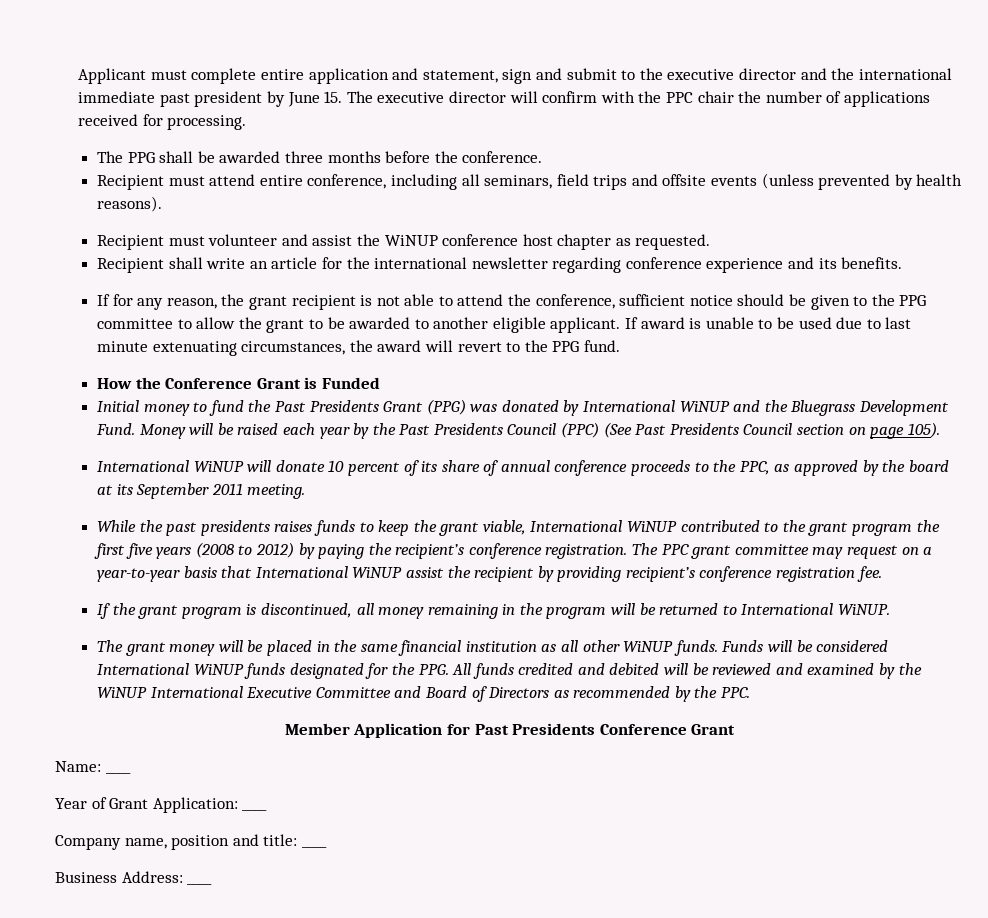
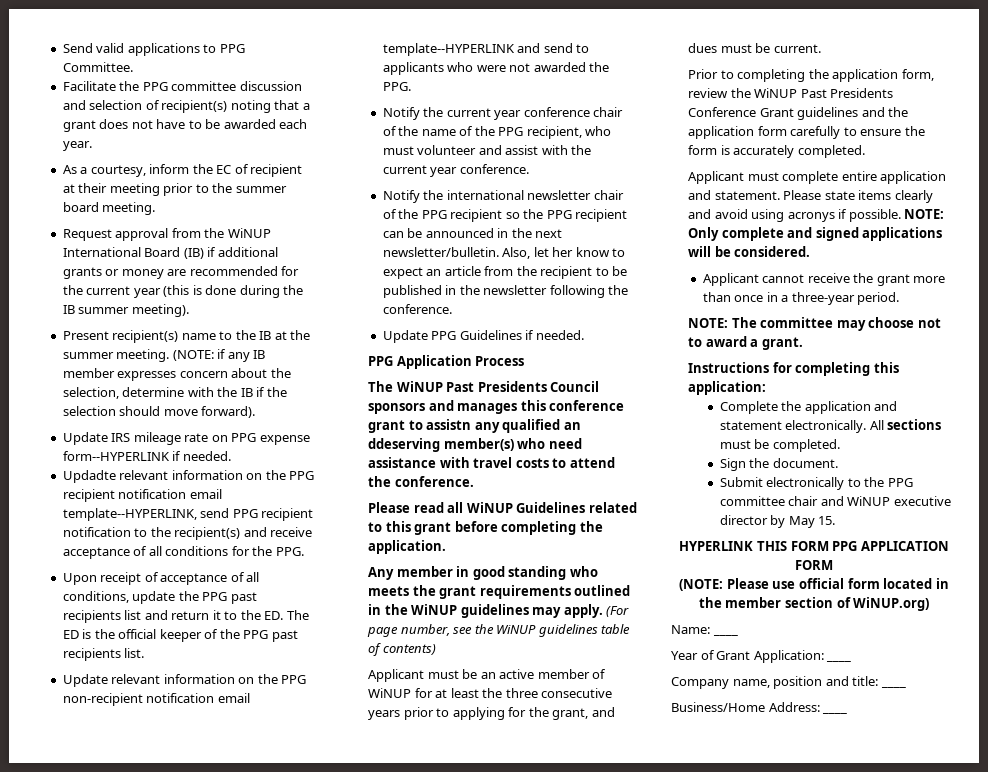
(78, 76) none -> [62,43,245,56] [62,62,133,72] [62,81,302,91] [62,100,310,113] [62,119,308,132] [62,141,92,151] [62,164,303,177] [62,183,287,196] [62,202,156,215] [62,228,271,241] [62,247,278,259] [62,266,300,279] [62,285,304,298] [62,304,189,317] [62,330,311,343] [62,349,266,362] [62,368,291,381] [62,387,287,399] [62,406,256,418] [62,432,310,445] [62,451,231,461] [62,470,315,483] [62,489,222,502] [62,508,314,521] [62,527,313,540] [62,546,304,559] [62,572,260,585] [62,591,257,604] [62,610,309,623] [62,629,298,642] [62,648,145,661] [62,674,307,687] [62,693,250,706] [382,43,590,56] [382,62,610,75] [382,82,411,91] [382,107,624,120] [382,126,612,139] [382,145,592,155] [382,164,529,177] [382,190,624,203] [382,209,628,222] [382,228,563,238] [382,247,626,259] [382,266,628,279] [382,285,629,298] [382,304,452,314] [382,330,584,343] [368,355,525,369] [368,381,600,392] [368,400,625,414] [368,419,581,433] [368,438,582,452] [368,457,615,468] [368,476,474,487] [368,502,637,513] [368,521,603,535] [368,540,447,554] [368,566,598,580] [368,585,631,599] [368,604,630,618] [367,624,631,637] [368,643,436,656] [368,669,607,682] [368,688,613,698] [368,707,615,720] [688,43,821,53] [688,69,934,82] [688,88,894,98] [688,107,909,120] [688,126,925,139] [688,145,865,158] Send valid applications to PPG Committee. // Facilitate the PPG committee discussion and selection of recipient(s) noting that a grant does not have to be awarded each year. // As a courtesy, inform the EC of recipient at their meeting prior to the summer board meeting. // Request approval from the WiNUP International Board (IB) if additional grants or money are recommended for the current year (this is done during the IB summer meeting). // Present recipient(s) name to the IB at the summer meeting. (NOTE: if any IB member expresses concern about the selection, determine with the IB if the selection should move forward). // Update IRS mileage rate on PPG expense form--HYPERLINK if needed. // Updadte relevant information on the PPG recipient notification email template--HYPERLINK, send PPG recipient notification to the recipient(s) and receive acceptance of all conditions for the PPG. // Upon receipt of acceptance of all conditions, update the PPG past recipients list and return it to the ED. The ED is the official keeper of the PPG past recipients list. // Update relevant information on the PPG non-recipient notification email template--HYPERLINK and send to applicants who were not awarded the PPG. // Notify the current year conference chair of the name of the PPG recipient, who must volunteer and assist with the current year conference. // Notify the international newsletter chair of the PPG recipient so the PPG recipient can be announced in the next newsletter/bulletin. Also, let her know to expect an article from the recipient to be published in the newsletter following the conference. // Update PPG Guidelines if needed. // PPG Application Process // The WiNUP Past Presidents Council sponsors and manages this conference grant to assistn any qualified an ddeserving member(s) who need assistance with travel costs to attend the conference. // Please read all WiNUP Guidelines related to this grant before completing the application. // Any member in good standing who meets the grant requirements outlined in the WiNUP guidelines may apply. (For page number, see the WiNUP guidelines table of contents) // Applicant must be an active member of WiNUP for at least the three consecutive years prior to applying for the grant, and dues must be current. // Prior to completing the application form, review the WiNUP Past Presidents Conference Grant guidelines and the application form carefully to ensure the form is accurately completed. //
[422,68,952,84] [78,91,930,107] [78,114,247,130] [96,151,543,163] [96,173,963,190] [96,196,162,212] [96,234,711,250] [96,257,903,273] [96,294,927,310] [96,317,912,333] [96,340,620,356] [96,377,380,389] [96,399,950,416] [95,422,940,439] [96,460,949,476] [96,483,306,499] [96,520,940,536] [93,542,933,559] [96,566,882,582] [96,603,891,619] [96,640,889,656] [96,663,922,679] [96,686,751,702] [284,723,736,738] statement, sign and submit to the executive director and the international immediate past president by June 15. The executive director will confirm with the PPC chair the number of applications received for processing. // The PPG shall be awarded three months before the conference. // Recipient must attend entire conference, including all seminars, field trips and offsite events (unless prevented by health reasons). // Recipient must volunteer and assist the WiNUP conference host chapter as requested. // Recipient shall write an article for the international newsletter regarding conference experience and its benefits. // If for any reason, the grant recipient is not able to attend the conference, sufficient notice should be given to the PPG committee to allow the grant to be awarded to another eligible applicant. If award is unable to be used due to last minute extenuating circumstances, the award will revert to the PPG fund. // How the Conference Grant is Funded // Initial money to fund the Past Presidents Grant (PPG) was donated by International WiNUP and the Bluegrass Development Fund. Money will be raised each year by the Past Presidents Council (PPC) (See Past Presidents Council section on page 105). // International WiNUP will donate 10 percent of its share of annual conference proceeds to the PPC, as approved by the board at its September 2011 meeting. // While the past presidents raises funds to keep the grant viable, International WiNUP contributed to the grant program the first five years (2008 to 2012) by paying the recipient’s conference registration. The PPC grant committee may request on a year-to-year basis that International WiNUP assist the recipient by providing recipient’s conference registration fee. // If the grant program is discontinued, all money remaining in the program will be returned to International WiNUP. // The grant money will be placed in the same financial institution as all other WiNUP funds. Funds will be considered International WiNUP funds designated for the PPG. All funds credited and debited will be reviewed and examined by the WiNUP International Executive Committee and Board of Directors as recommended by the PPC. // Member Application for Past Presidents Conference Grant -> [714,190,933,203] [688,209,945,222] [688,227,943,241] [688,246,811,257] [702,273,946,286] [702,292,900,305] [688,317,941,331] [688,336,803,350] [688,362,899,376] [688,381,767,395] [719,401,898,414] [719,419,942,433] [719,439,840,452] [719,458,838,471] [719,477,913,490] [719,496,951,506] [719,515,836,528] [679,541,949,551] [795,560,833,570] [679,578,949,591] [698,597,930,611] statement. Please state items clearly and avoid using acronys if possible. NOTE: Only complete and signed applications will be considered. // Applicant cannot receive the grant more than once in a three-year period. // NOTE: The committee may choose not to award a grant. // Instructions for completing this application: // Complete the application and statement electronically. All sections must be completed. // Sign the document. // Submit electronically to the PPG committee chair and WiNUP executive director by May 15. // HYPERLINK THIS FORM PPG APPLICATION FORM // (NOTE: Please use official form located in the member section of WiNUP.org)
[55,872,117,883] Business -> [671,702,765,712] Business/Home

